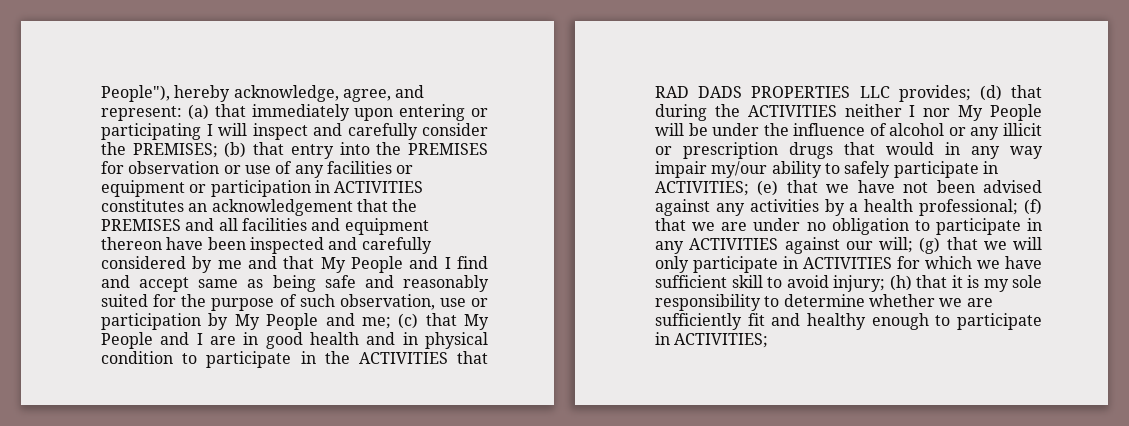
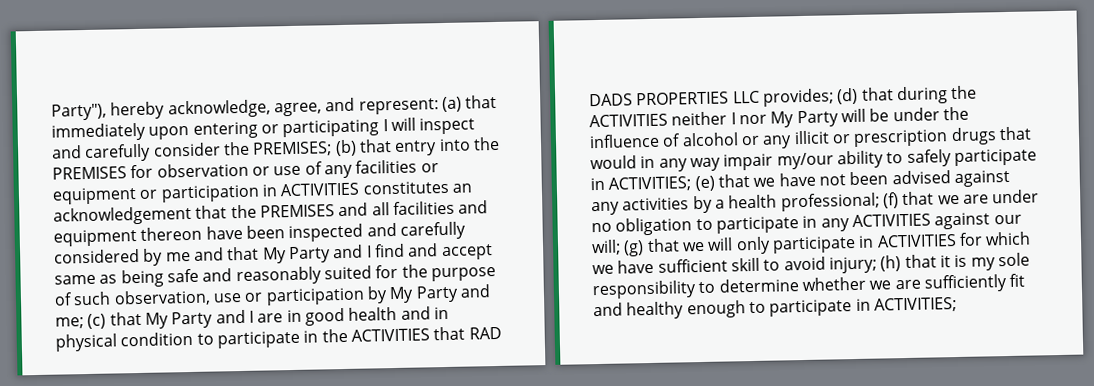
[101,85,170,102] People"), -> [51,103,107,121] Party"),
[351,256,403,273] People -> [288,246,331,264] Party
[266,313,319,330] People -> [415,285,459,303] Party
[101,332,153,349] People -> [171,311,214,329] Party
[990,104,1042,121] People -> [796,110,839,128] Party

